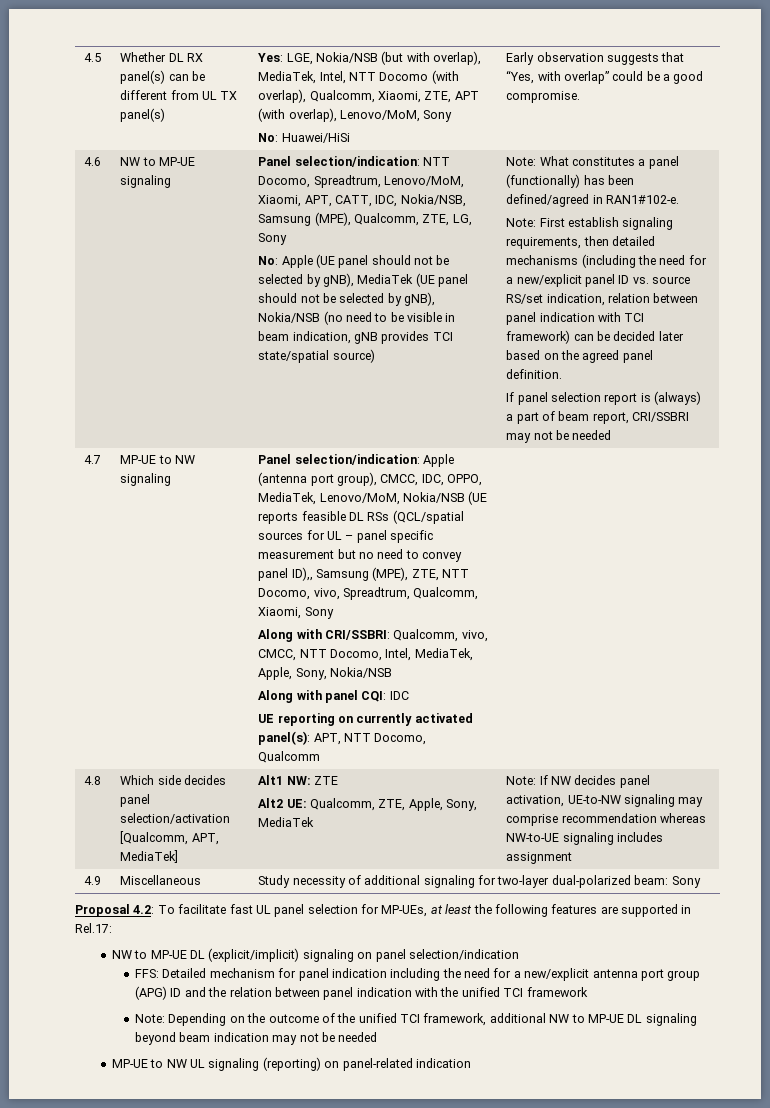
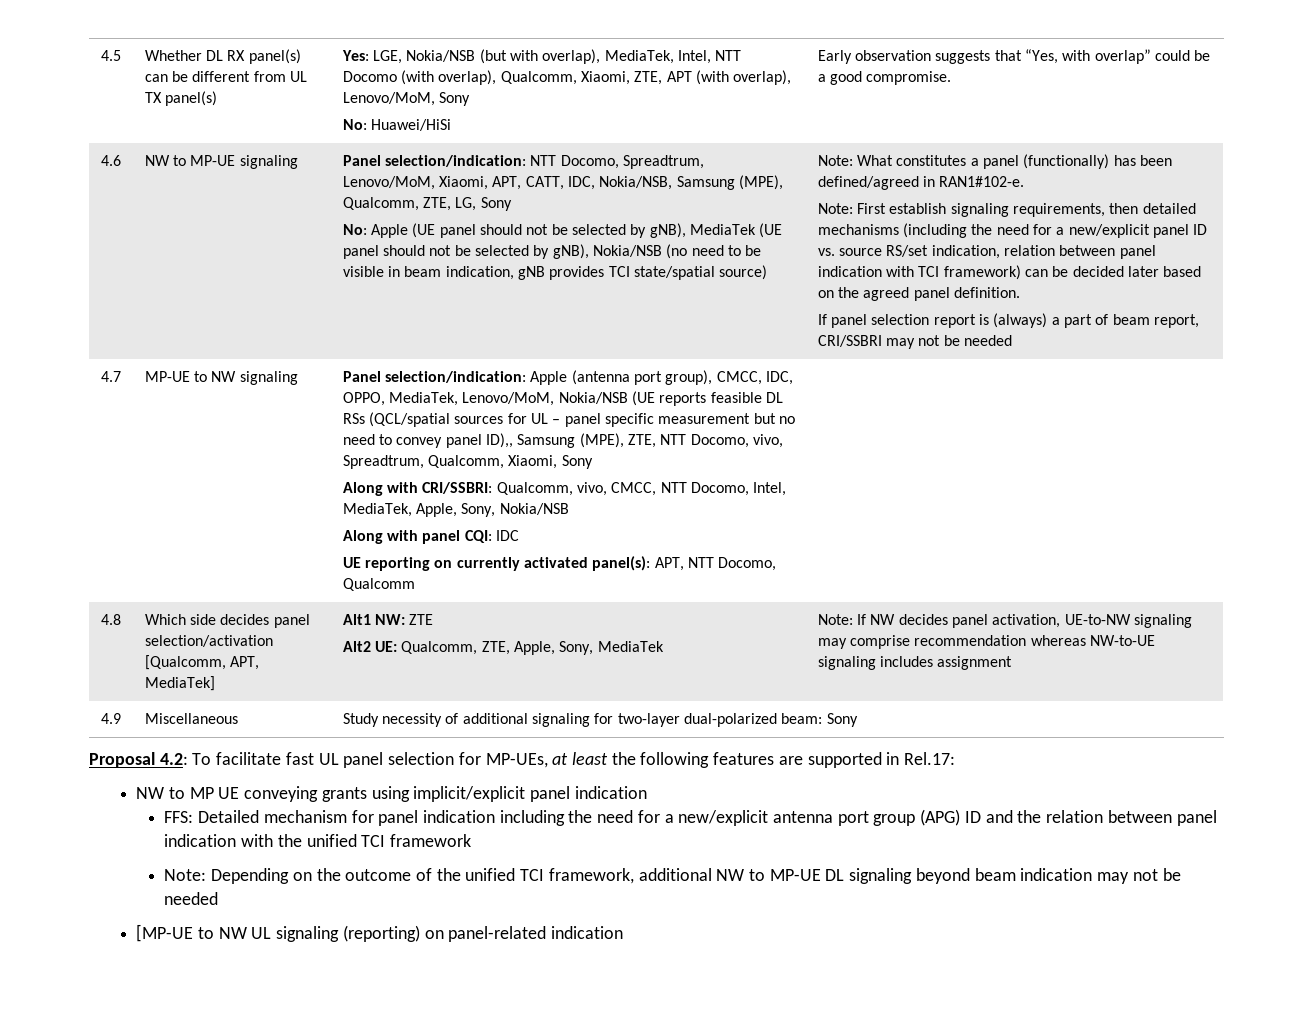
[150,948,519,962] MP-UE DL (explicit/implicit) signaling on panel selection/indication -> [189,786,647,802] MP UE conveying grants using implicit/explicit panel indication
[111,1059,148,1068] MP-UE -> [136,924,194,942] [MP-UE

